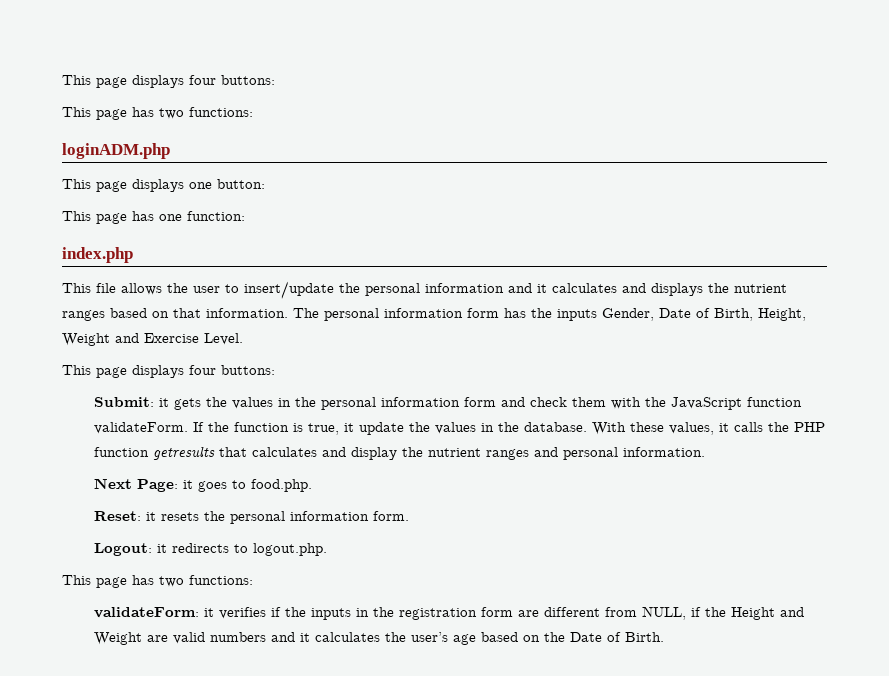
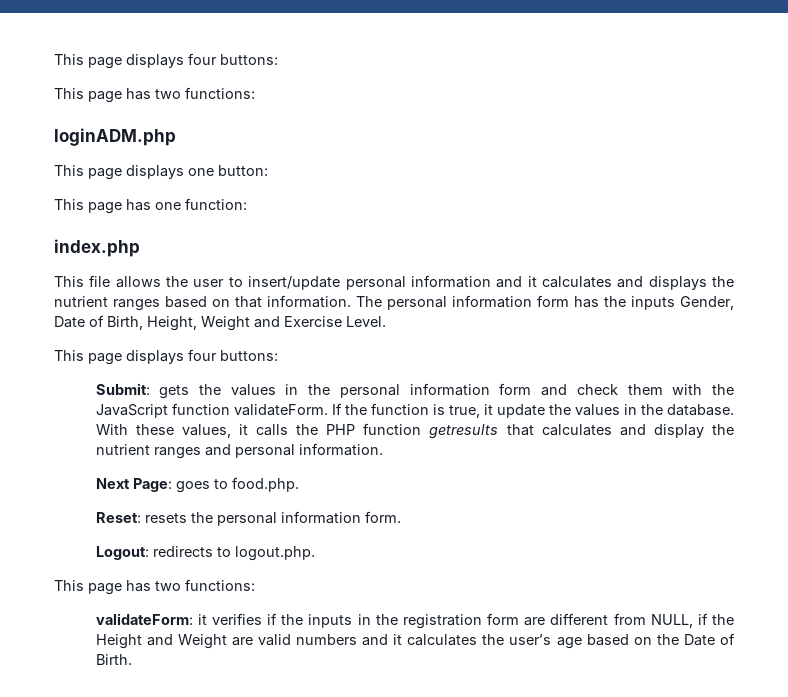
[339,283,360,293] the -> (341, 283) none
[159,398,170,407] it -> (150, 389) none
[183,480,194,489] it -> (172, 485) none
[146,512,157,521] it -> (141, 517) none
[157,544,168,553] it -> (149, 553) none

